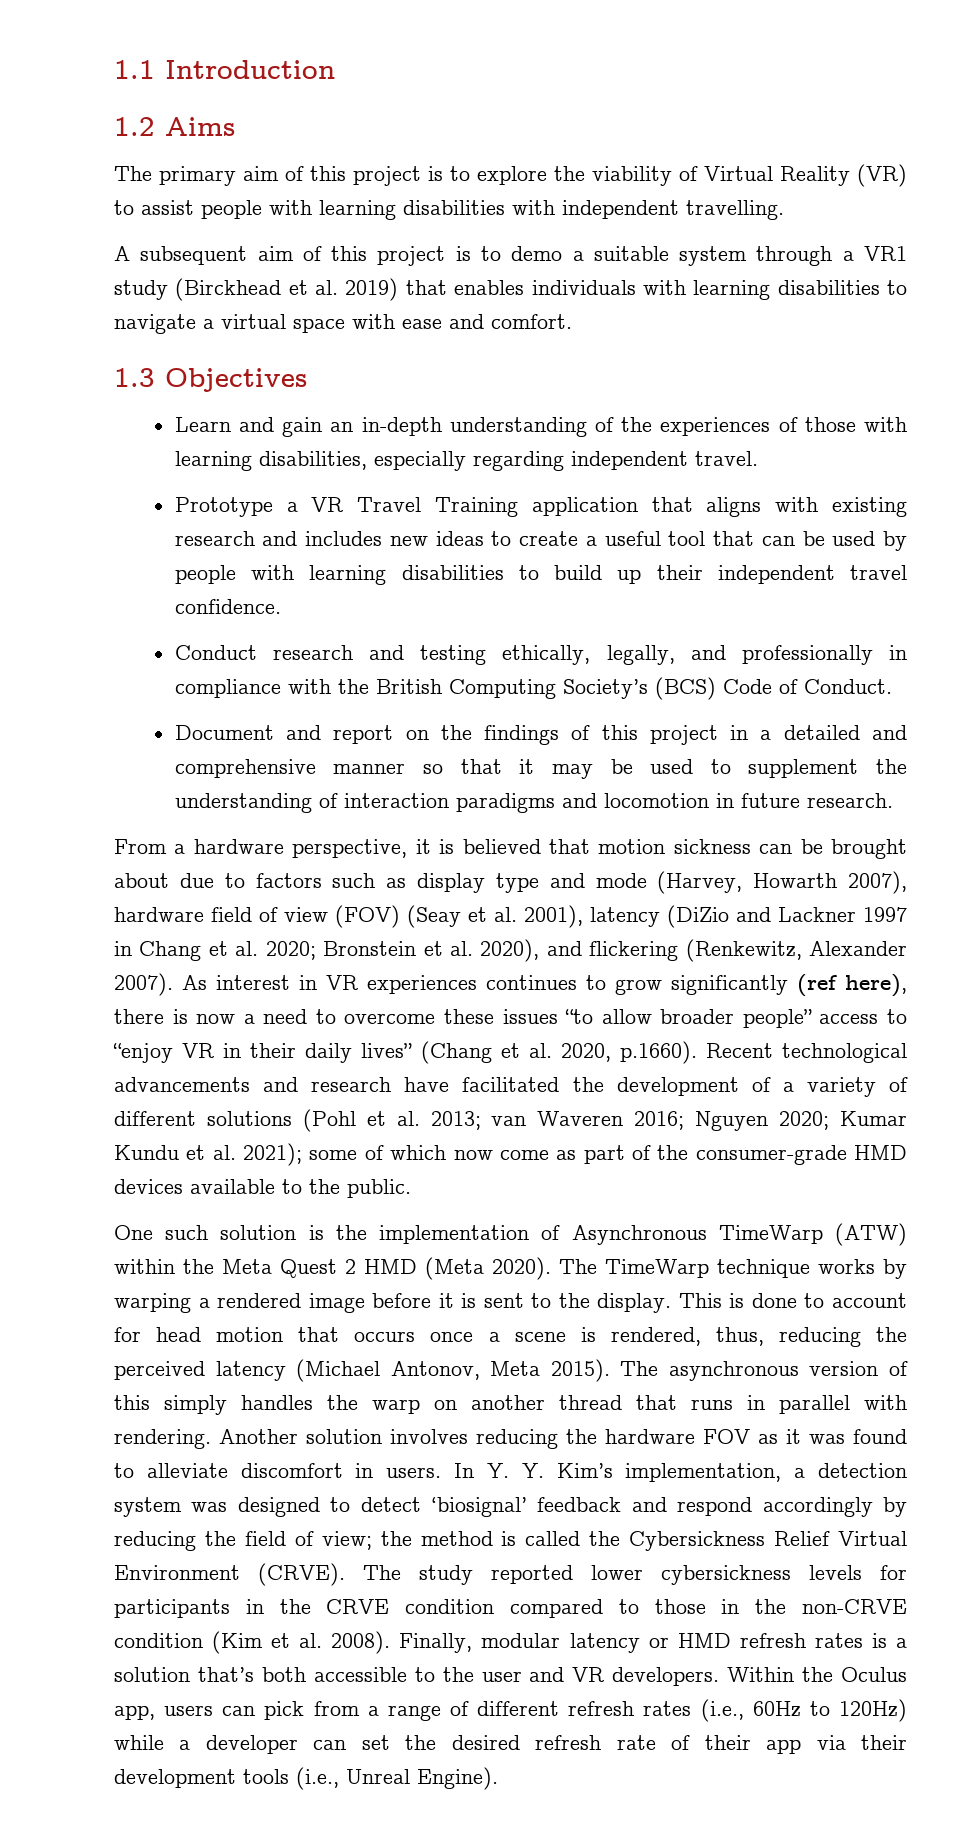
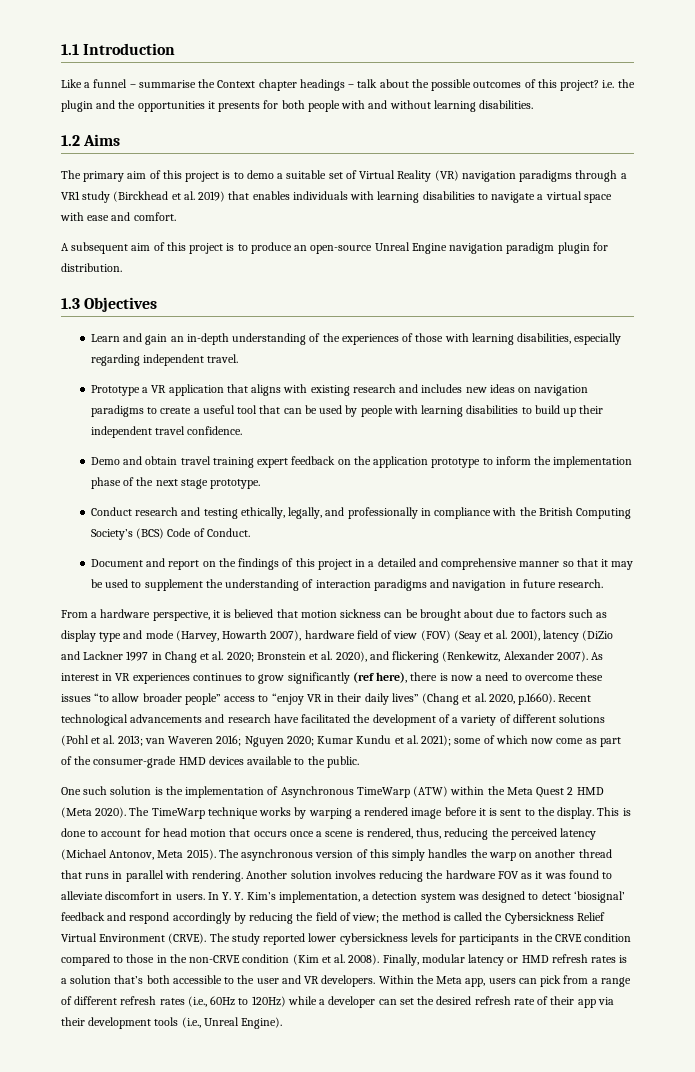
(335, 69) none -> [61,79,635,91] [61,100,534,112] // Like a funnel – summarise the Context chapter headings – talk about the possible outcomes of this project? i.e. the plugin and the opportunities it presents for both people with and without learning disabilities.
[477,164,907,187] [114,200,784,220] [114,246,748,266] explore the viability of Virtual Reality (VR) to assist people with learning disabilities with independent travelling. // A subsequent aim of this project is to demo a suitable system -> [246,170,573,182] demo a suitable set of Virtual Reality (VR) navigation paradigms
(572, 321) none -> [61,242,608,254] [61,263,122,272] // A subsequent aim of this project is to produce an open-source Unreal Engine navigation paradigm plugin for distribution.
[357,497,518,517] Travel Training -> (167, 389) none
(484, 538) none -> [518,385,589,396] [90,405,144,417] on navigation paradigms
(281, 606) none -> [90,456,633,468] [90,477,261,489] // Demo and obtain travel training expert feedback on the application prototype to inform the implementation phase of the next stage prototype.
[603,793,709,808] locomotion -> [452,580,507,591] navigation
[841,1667,907,1682] Oculus -> [436,976,463,984] Meta

